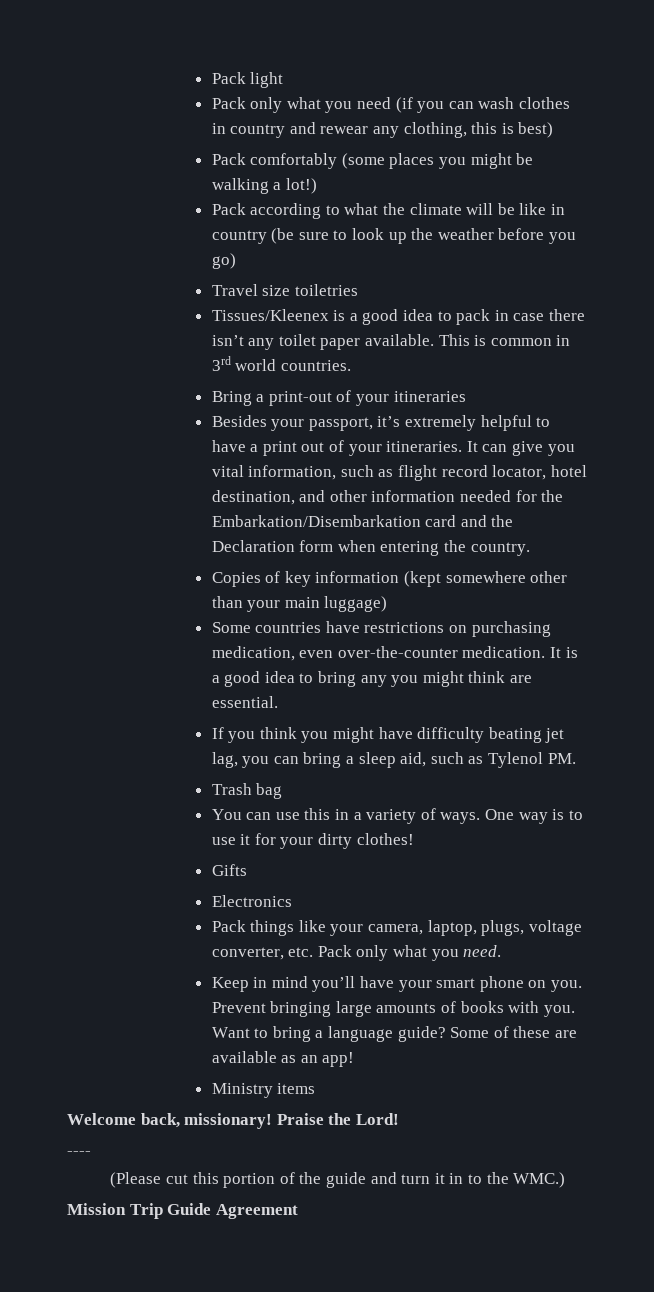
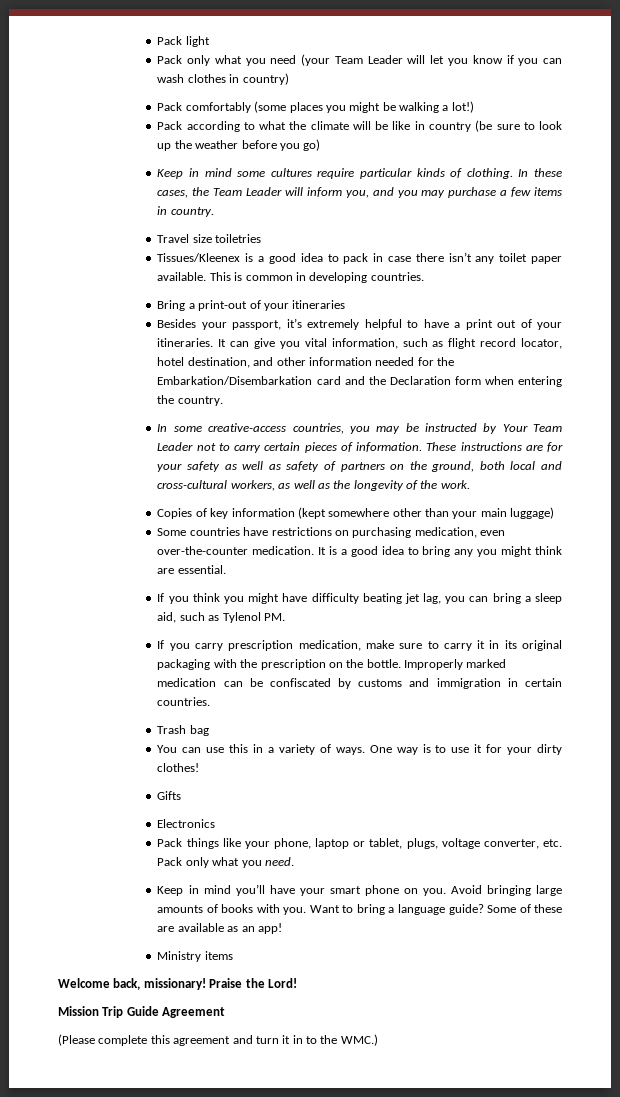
[395,97,413,113] (if -> [301,54,514,66] (your Team Leader will let you know if
[230,122,554,138] country and rewear any clothing, this is best) -> [242,73,289,85] country)
(236, 261) none -> [157,168,562,179] [157,187,562,198] [157,206,214,217] // Keep in mind some cultures require particular kinds of clothing. In these cases, the Team Leader will inform you, and you may purchase a few items in country.
[211,356,277,371] 3rd world -> [309,272,368,283] developing
(530, 549) none -> [157,423,562,434] [157,442,563,453] [157,461,563,472] [157,480,470,491] // In some creative-access countries, you may be instructed by Your Team Leader not to carry certain pieces of information. These instructions are for your safety as well as safety of partners on the ground, both local and cross-cultural workers, as well as the longevity of the work.
(576, 758) none -> [157,640,562,651] [157,659,507,670] [157,678,563,689] [157,697,211,706] // If you carry prescription medication, make sure to carry it in its original packaging with the prescription on the bottle. Improperly marked medication can be confiscated by customs and immigration in certain countries.
[368,920,477,936] camera, laptop, -> [274,838,403,849] phone, laptop or tablet,
[211,1002,266,1013] Prevent -> [450,885,482,894] Avoid
[67,1151,91,1156] [110,1172,367,1188] ---- // (Please cut this portion of the guide -> [58,1006,226,1018] [58,1034,231,1046] Mission Trip Guide Agreement // (Please complete this agreement
[67,1203,298,1219] // Mission Trip Guide Agreement -> (378, 1040) none

